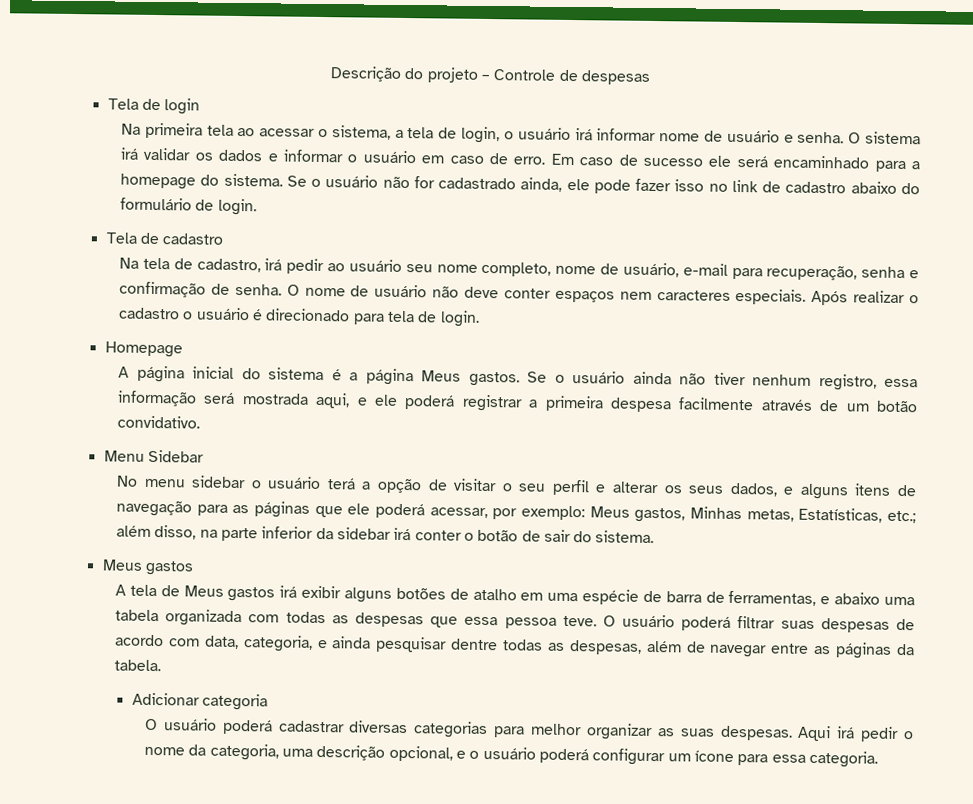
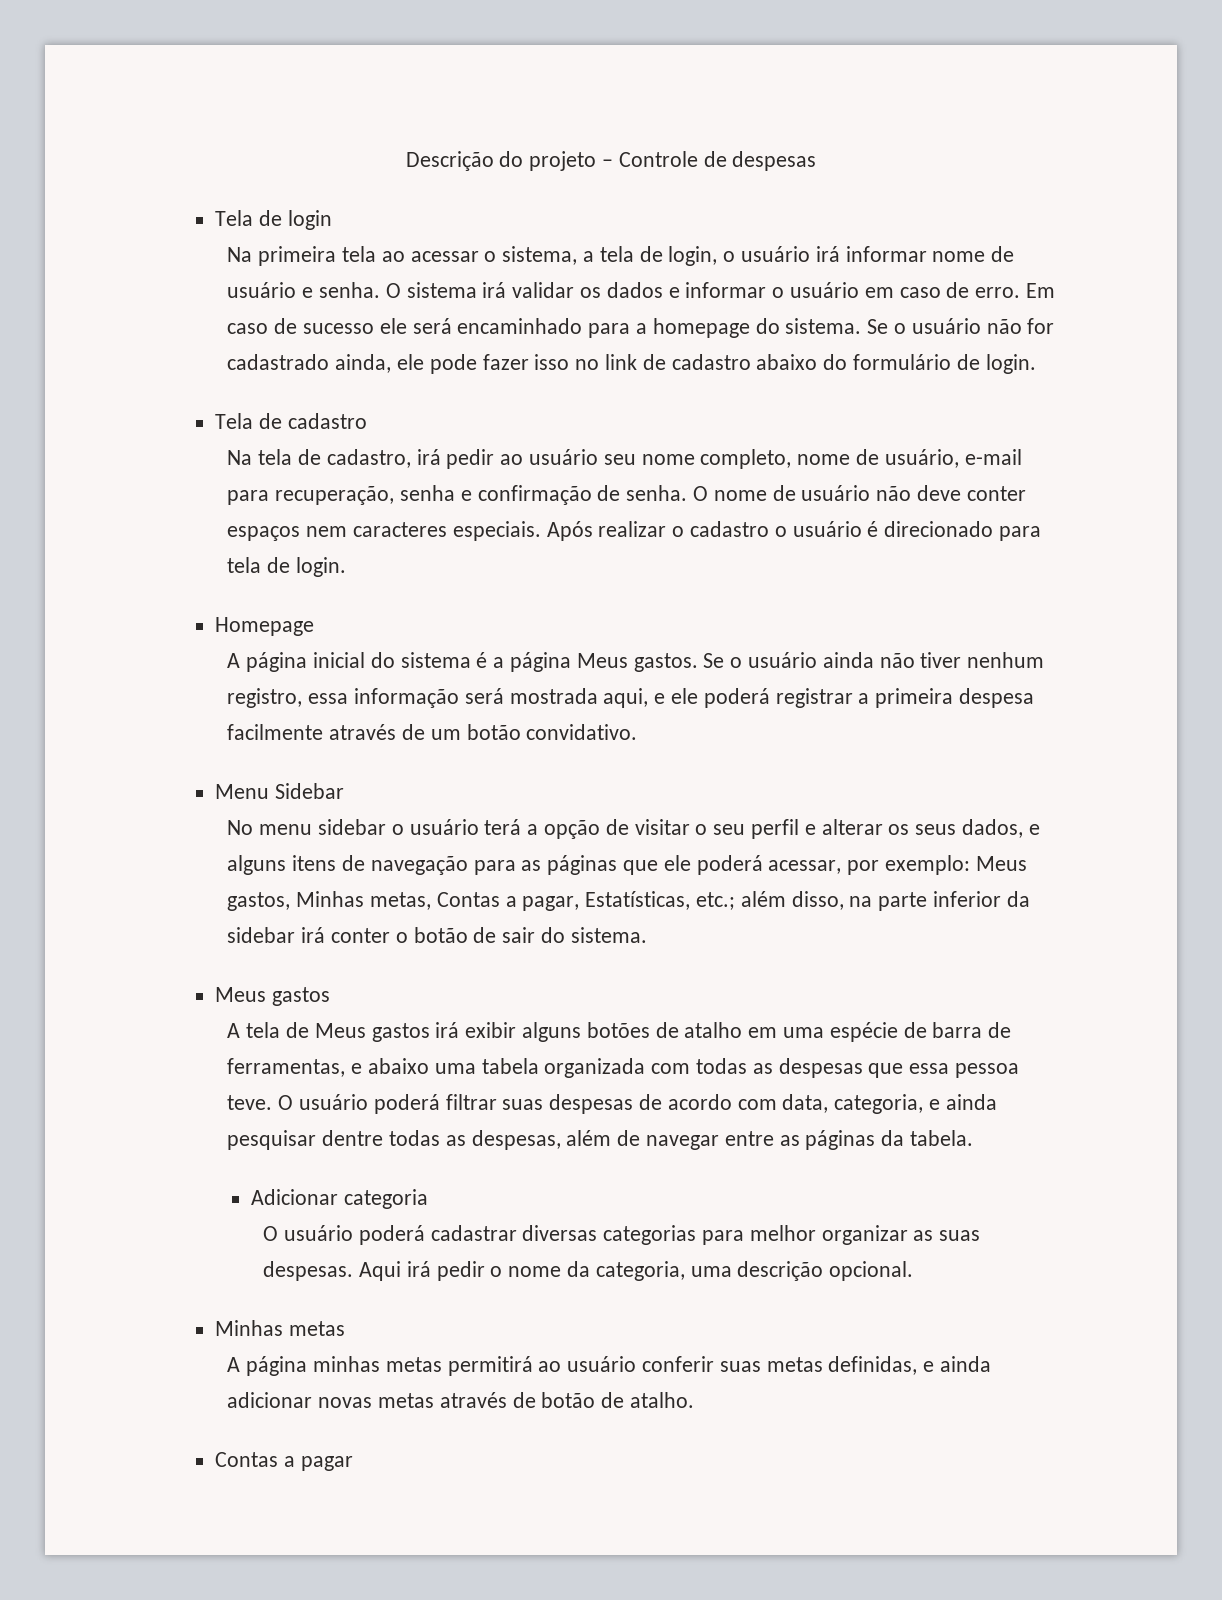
(794, 515) none -> [436,892,580,911] Contas a pagar,
[388,745,878,768] opcional, e o usuário poderá configurar um ícone para essa categoria. -> [829,1261,914,1281] [215,1320,346,1336] [227,1356,992,1376] [227,1392,695,1408] [215,1452,353,1471] opcional. // Minhas metas // A página minhas metas permitirá ao usuário conferir suas metas definidas, e ainda adicionar novas metas através de botão de atalho. // Contas a pagar

